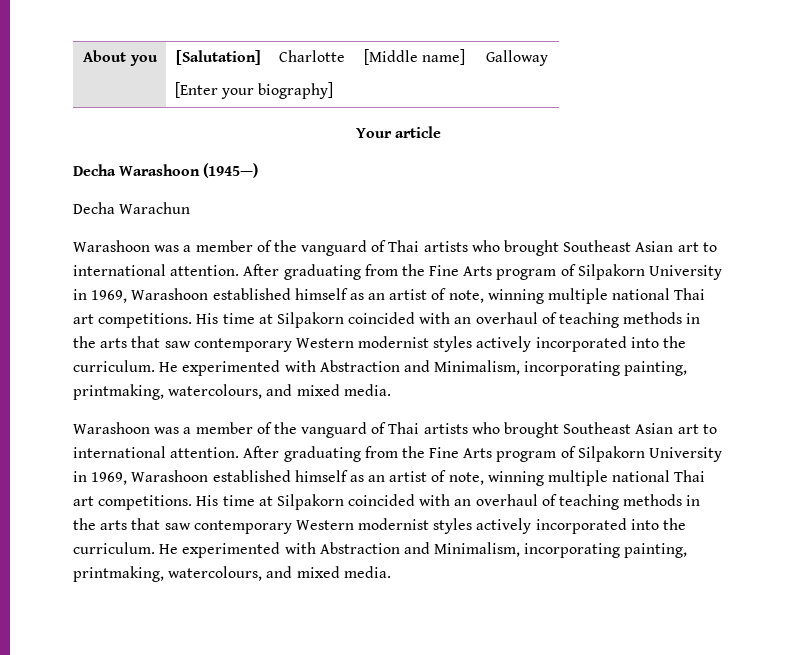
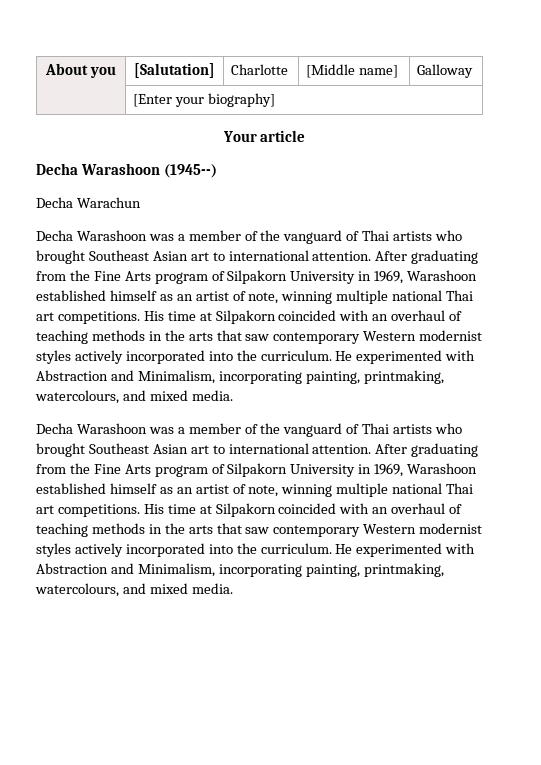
[203,163,259,178] (1945—) -> [163,164,217,178] (1945--)
(191, 208) none -> [36,230,73,241] Decha
(391, 390) none -> [36,423,73,434] Decha

